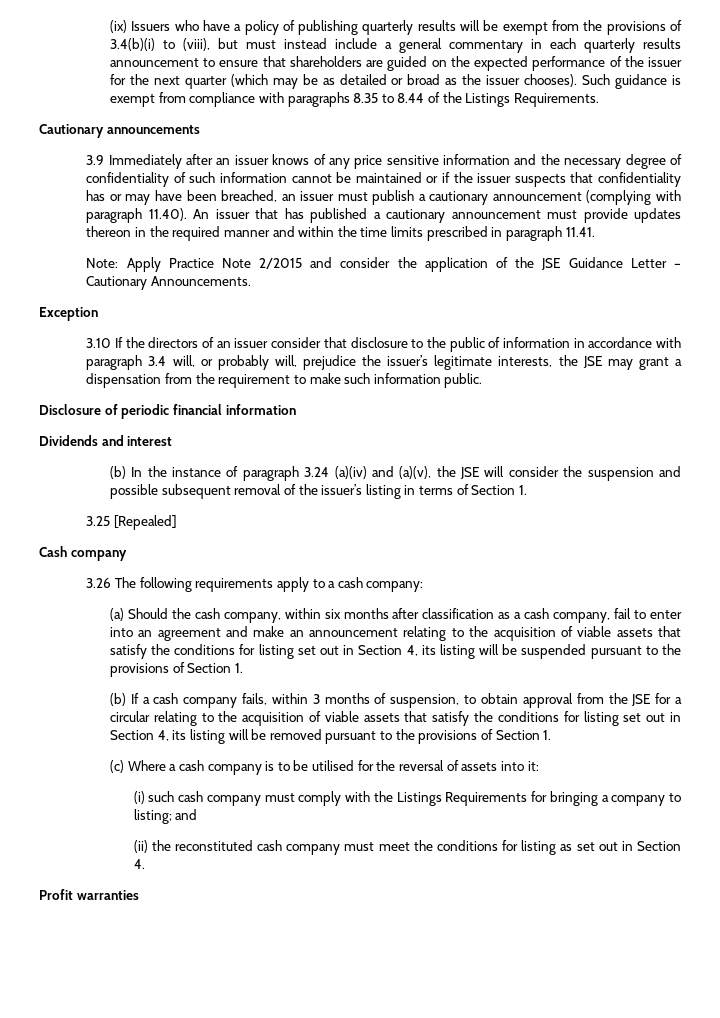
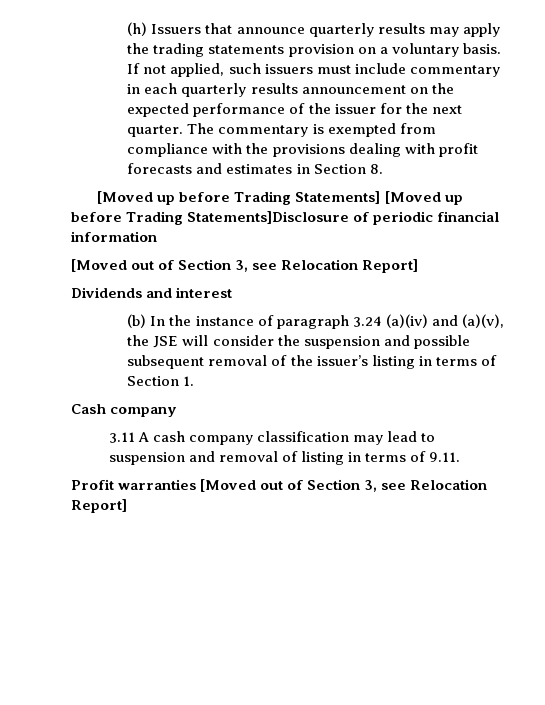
[109,20,682,35] [109,38,442,53] (ix) Issuers who have a policy of publishing quarterly results will be exempt from the provisions of 3.4(b)(i) to (viii), but must instead include a general -> [127,22,500,37] [127,43,501,57] [127,63,406,77] (h) Issuers that announce quarterly results may apply the trading statements provision on a voluntary basis. If not applied, such issuers must include
[203,56,428,71] to ensure that shareholders are guided -> (406, 89) none
[184,74,682,89] [109,92,600,107] [39,124,200,138] [86,154,683,169] [86,172,681,187] [86,190,681,205] [86,208,681,223] [86,226,595,241] [86,257,682,272] [86,276,251,290] [39,307,98,321] [86,337,681,352] [86,355,682,370] [86,373,483,388] [39,404,296,419] quarter (which may be as detailed or broad as the issuer chooses). Such guidance is exempt from compliance with paragraphs 8.35 to 8.44 of the Listings Requirements. // Cautionary announcements // 3.9 Immediately after an issuer knows of any price sensitive information and the necessary degree of confidentiality of such information cannot be maintained or if the issuer suspects that confidentiality has or may have been breached, an issuer must publish a cautionary announcement (complying with paragraph 11.40). An issuer that has published a cautionary announcement must provide updates thereon in the required manner and within the time limits prescribed in paragraph 11.41. // Note: Apply Practice Note 2/2015 and consider the application of the JSE Guidance Letter – Cautionary Announcements. // Exception // 3.10 If the directors of an issuer consider that disclosure to the public of information in accordance with paragraph 3.4 will, or probably will, prejudice the issuer’s legitimate interests, the JSE may grant a dispensation from the requirement to make such information public. // Disclosure of periodic financial information -> [127,123,436,137] [127,143,478,157] [127,163,383,174] [97,191,463,205] [71,211,500,225] [71,231,157,242] [71,259,419,273] quarter. The commentary is exempted from compliance with the provisions dealing with profit forecasts and estimates in Section 8. // [Moved up before Trading Statements] [Moved up before Trading Statements]Disclosure of periodic financial information // [Moved out of Section 3, see Relocation Report]
[86,515,177,530] // 3.25 [Repealed] -> (195, 381) none
[86,577,424,592] [109,608,682,623] [109,626,681,641] [109,644,681,659] [109,662,243,677] [109,693,683,708] [109,711,681,726] [109,729,552,744] [109,760,539,775] [133,791,682,806] [133,809,198,824] [133,840,681,855] [133,859,145,869] [39,889,139,900] 3.26 The following requirements apply to a cash company: // (a) Should the cash company, within six months after classification as a cash company, fail to enter into an agreement and make an announcement relating to the acquisition of viable assets that satisfy the conditions for listing set out in Section 4, its listing will be suspended pursuant to the provisions of Section 1. // (b) If a cash company fails, within 3 months of suspension, to obtain approval from the JSE for a circular relating to the acquisition of viable assets that satisfy the conditions for listing set out in Section 4, its listing will be removed pursuant to the provisions of Section 1. // (c) Where a cash company is to be utilised for the reversal of assets into it: // (i) such cash company must comply with the Listings Requirements for bringing a company to listing; and // (ii) the reconstituted cash company must meet the conditions for listing as set out in Section 4. // Profit warranties -> [108,431,435,445] [108,451,460,465] [71,479,488,492] [71,499,127,513] 3.11 A cash company classification may lead to suspension and removal of listing in terms of 9.11. // Profit warranties [Moved out of Section 3, see Relocation Report]

